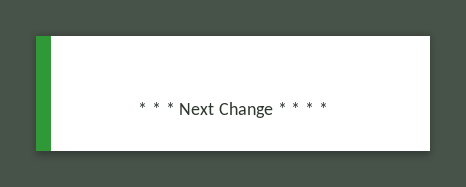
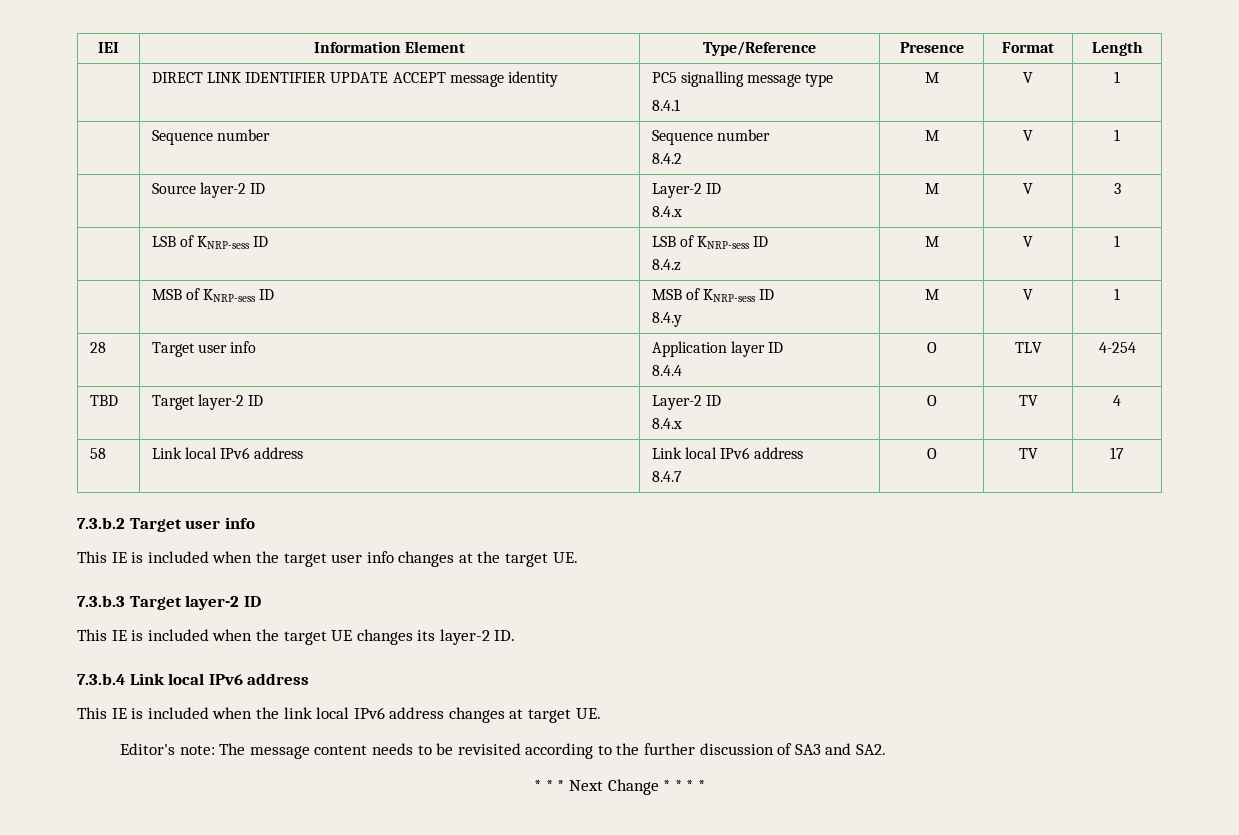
(138, 108) none -> [98,42,119,53] [313,41,466,53] [703,41,816,56] [899,42,964,53] [1002,42,1054,53] [1091,41,1143,56] [151,71,559,87] [651,71,834,87] [651,99,680,111] [924,72,939,83] [1023,72,1033,83] [1114,71,1120,83] [151,129,271,145] [651,129,771,145] [651,153,682,164] [924,130,939,141] [1023,130,1033,141] [1114,129,1120,141] [151,182,266,198] [651,183,722,198] [651,206,682,217] [924,183,939,194] [1023,183,1033,194] [1113,183,1121,194] [151,235,269,249] [651,235,769,249] [651,259,681,271] [924,236,939,247] [1023,236,1033,247] [1114,235,1120,247] [151,288,275,302] [651,288,775,302] [651,312,682,327] [924,289,939,300] [1023,289,1033,300] [1114,288,1120,300] [89,342,106,353] [151,341,257,357] [651,341,784,357] [651,365,682,376] [926,342,937,353] [1014,342,1042,353] [1098,342,1136,353] [89,395,118,406] [151,394,264,410] [651,395,722,410] [651,418,682,429] [926,395,937,406] [1018,395,1038,406] [1113,395,1121,406] [89,448,106,459] [151,447,304,459] [651,447,804,459] [651,471,682,482] [926,448,937,459] [1018,448,1038,459] [1110,447,1124,459] [77,517,255,532] [77,551,578,567] [77,595,261,610] [77,629,516,645] [77,673,310,685] [77,707,601,723] [119,743,887,759] IEI | Information Element | Type/Reference | Presence | Format | Length // | DIRECT LINK IDENTIFIER UPDATE ACCEPT message identity | PC5 signalling message type // 8.4.1 | M | V | 1 // | Sequence number | Sequence number // 8.4.2 | M | V | 1 // | Source layer-2 ID | Layer-2 ID // 8.4.x | M | V | 3 // | LSB of KNRP-sess ID | LSB of KNRP-sess ID // 8.4.z | M | V | 1 // | MSB of KNRP-sess ID | MSB of KNRP-sess ID // 8.4.y | M | V | 1 // 28 | Target user info | Application layer ID // 8.4.4 | O | TLV | 4-254 // TBD | Target layer-2 ID | Layer-2 ID // 8.4.x | O | TV | 4 // 58 | Link local IPv6 address | Link local IPv6 address // 8.4.7 | O | TV | 17 // 7.3.b.2 Target user info // This IE is included when the target user info changes at the target UE. // 7.3.b.3 Target layer-2 ID // This IE is included when the target UE changes its layer-2 ID. // 7.3.b.4 Link local IPv6 address // This IE is included when the link local IPv6 address changes at target UE. // Editor's note: The message content needs to be revisited according to the further discussion of SA3 and SA2. //

